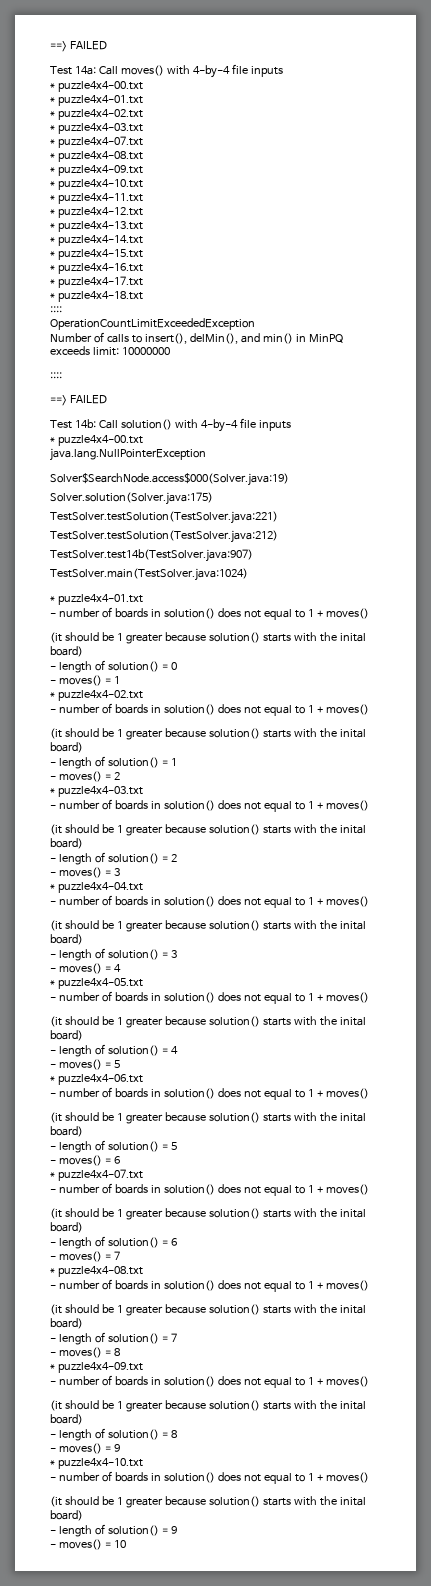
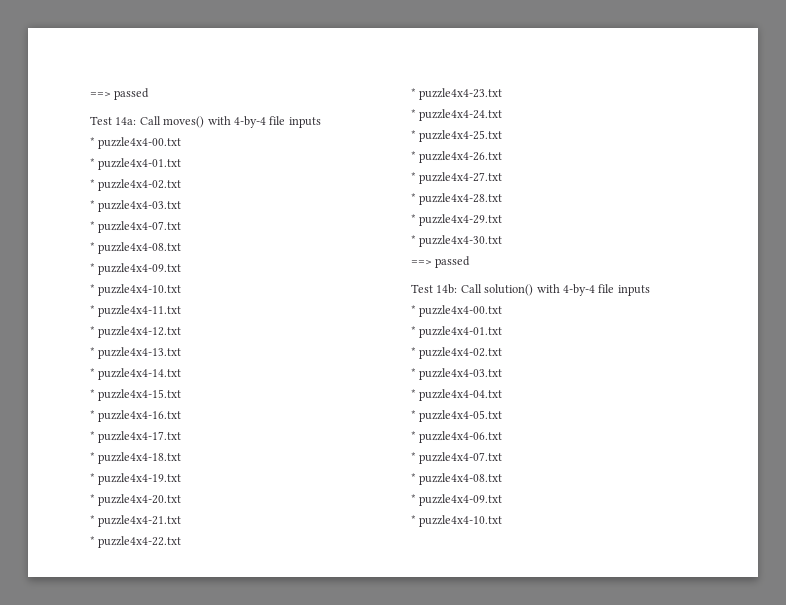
[50,41,107,52] ==> FAILED -> [90,88,150,100] ==> passed
[50,306,62,313] [50,318,255,330] [50,332,343,344] [50,346,170,356] [50,372,62,379] [50,395,107,406] :::: // OperationCountLimitExceededException // Number of calls to insert(), delMin(), and min() in MinPQ exceeds limit: 10000000 // :::: // ==> FAILED -> [90,473,182,485] [90,494,182,506] [90,515,182,527] [90,536,182,548] [411,88,503,100] [411,109,503,121] [411,130,503,142] [411,151,503,163] [411,172,503,184] [411,193,503,205] [411,214,503,226] [411,235,503,247] [411,256,471,268] * puzzle4x4-19.txt // * puzzle4x4-20.txt // * puzzle4x4-21.txt // * puzzle4x4-22.txt // * puzzle4x4-23.txt // * puzzle4x4-24.txt // * puzzle4x4-25.txt // * puzzle4x4-26.txt // * puzzle4x4-27.txt // * puzzle4x4-28.txt // * puzzle4x4-29.txt // * puzzle4x4-30.txt // ==> passed
[50,448,206,461] [50,473,289,486] [50,492,213,505] [50,511,278,524] [50,530,278,543] [50,549,253,562] [50,568,248,581] [50,594,143,605] [50,607,369,620] [50,632,366,644] [50,646,83,657] [50,660,177,673] [50,675,120,686] [50,690,143,701] [50,703,369,716] [50,728,366,740] [50,742,83,753] [50,756,177,769] [50,771,120,782] [50,786,143,797] [50,799,369,812] [50,824,366,836] [50,838,83,849] [50,852,177,865] [50,867,120,878] [50,882,143,893] [50,895,369,908] [50,920,366,932] [50,934,83,945] [50,948,177,961] [50,963,121,974] [50,978,143,989] [50,991,369,1004] [50,1016,366,1028] [50,1030,83,1041] [50,1044,178,1057] [50,1059,120,1070] [50,1074,143,1085] [50,1087,369,1100] [50,1112,366,1124] [50,1126,83,1137] [50,1140,177,1153] [50,1155,120,1166] [50,1169,143,1181] [50,1183,369,1196] [50,1208,366,1220] [50,1222,83,1233] [50,1236,177,1249] [50,1251,120,1262] [50,1266,143,1277] [50,1279,369,1292] [50,1304,366,1316] [50,1318,83,1329] [50,1332,177,1345] [50,1347,120,1358] [50,1362,143,1373] [50,1375,369,1388] [50,1400,366,1412] [50,1414,83,1425] [50,1428,177,1441] [50,1443,120,1454] [50,1458,143,1469] [50,1471,369,1484] [50,1496,366,1508] [50,1510,83,1521] [50,1524,177,1537] [50,1539,126,1550] java.lang.NullPointerException // Solver$SearchNode.access$000(Solver.java:19) // Solver.solution(Solver.java:175) // TestSolver.testSolution(TestSolver.java:221) // TestSolver.testSolution(TestSolver.java:212) // TestSolver.test14b(TestSolver.java:907) // TestSolver.main(TestSolver.java:1024) // * puzzle4x4-01.txt // - number of boards in solution() does not equal to 1 + moves() // (it should be 1 greater because solution() starts with the inital board) // - length of solution() = 0 // - moves() = 1 // * puzzle4x4-02.txt // - number of boards in solution() does not equal to 1 + moves() // (it should be 1 greater because solution() starts with the inital board) // - length of solution() = 1 // - moves() = 2 // * puzzle4x4-03.txt // - number of boards in solution() does not equal to 1 + moves() // (it should be 1 greater because solution() starts with the inital board) // - length of solution() = 2 // - moves() = 3 // * puzzle4x4-04.txt // - number of boards in solution() does not equal to 1 + moves() // (it should be 1 greater because solution() starts with the inital board) // - length of solution() = 3 // - moves() = 4 // * puzzle4x4-05.txt // - number of boards in solution() does not equal to 1 + moves() // (it should be 1 greater because solution() starts with the inital board) // - length of solution() = 4 // - moves() = 5 // * puzzle4x4-06.txt // - number of boards in solution() does not equal to 1 + moves() // (it should be 1 greater because solution() starts with the inital board) // - length of solution() = 5 // - moves() = 6 // * puzzle4x4-07.txt // - number of boards in solution() does not equal to 1 + moves() // (it should be 1 greater because solution() starts with the inital board) // - length of solution() = 6 // - moves() = 7 // * puzzle4x4-08.txt // - number of boards in solution() does not equal to 1 + moves() // (it should be 1 greater because solution() starts with the inital board) // - length of solution() = 7 // - moves() = 8 // * puzzle4x4-09.txt // - number of boards in solution() does not equal to 1 + moves() // (it should be 1 greater because solution() starts with the inital board) // - length of solution() = 8 // - moves() = 9 // * puzzle4x4-10.txt // - number of boards in solution() does not equal to 1 + moves() // (it should be 1 greater because solution() starts with the inital board) // - length of solution() = 9 // - moves() = 10 -> [411,326,503,338] [411,347,503,359] [411,368,503,380] [411,389,503,401] [411,410,503,422] [411,431,503,443] [411,452,503,464] [411,473,503,485] [411,494,503,506] [411,515,503,527] * puzzle4x4-01.txt // * puzzle4x4-02.txt // * puzzle4x4-03.txt // * puzzle4x4-04.txt // * puzzle4x4-05.txt // * puzzle4x4-06.txt // * puzzle4x4-07.txt // * puzzle4x4-08.txt // * puzzle4x4-09.txt // * puzzle4x4-10.txt

